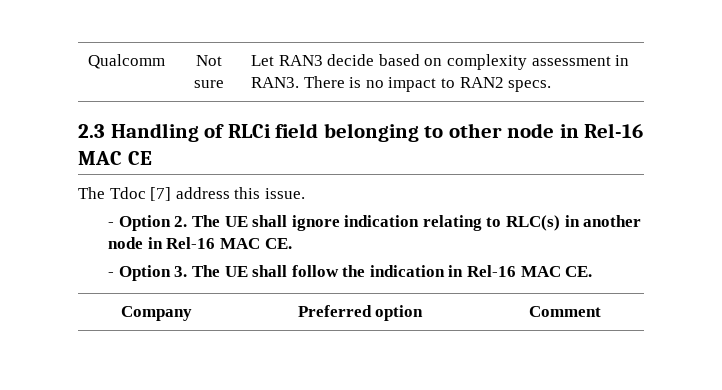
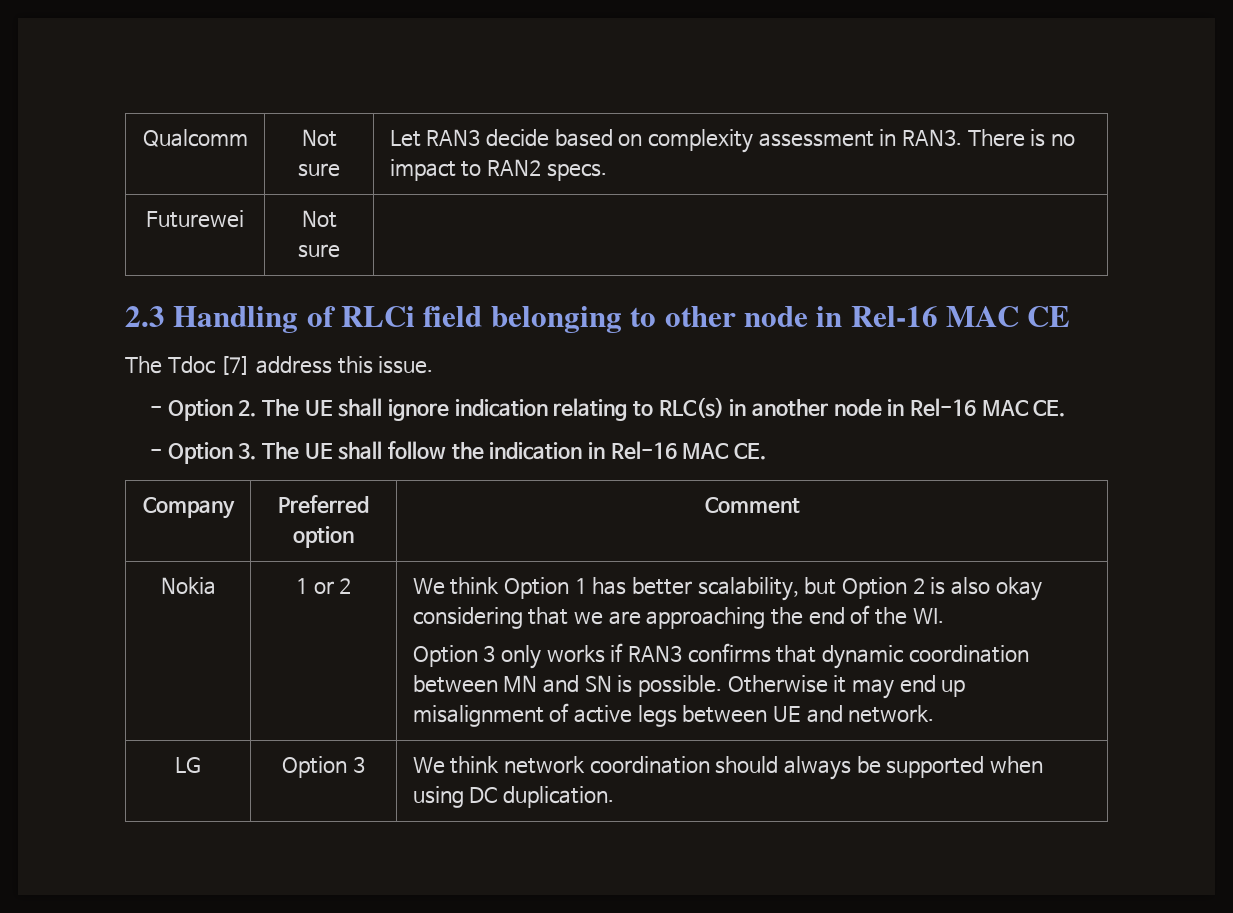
(552, 86) none -> [146,210,245,228] [301,210,337,228] [298,244,341,258] // Futurewei | Not sure |
(601, 311) none -> [160,577,216,595] [295,578,352,594] [412,577,1042,601] [412,605,944,629] [412,643,1029,669] [412,675,966,699] [412,703,935,727] [175,757,202,773] [282,756,365,778] [412,756,1044,780] [412,786,615,808] // Nokia | 1 or 2 | We think Option 1 has better scalability, but Option 2 is also okay considering that we are approaching the end of the WI. // Option 3 only works if RAN3 confirms that dynamic coordination between MN and SN is possible. Otherwise it may end up misalignment of active legs between UE and network. // LG | Option 3 | We think network coordination should always be supported when using DC duplication.

